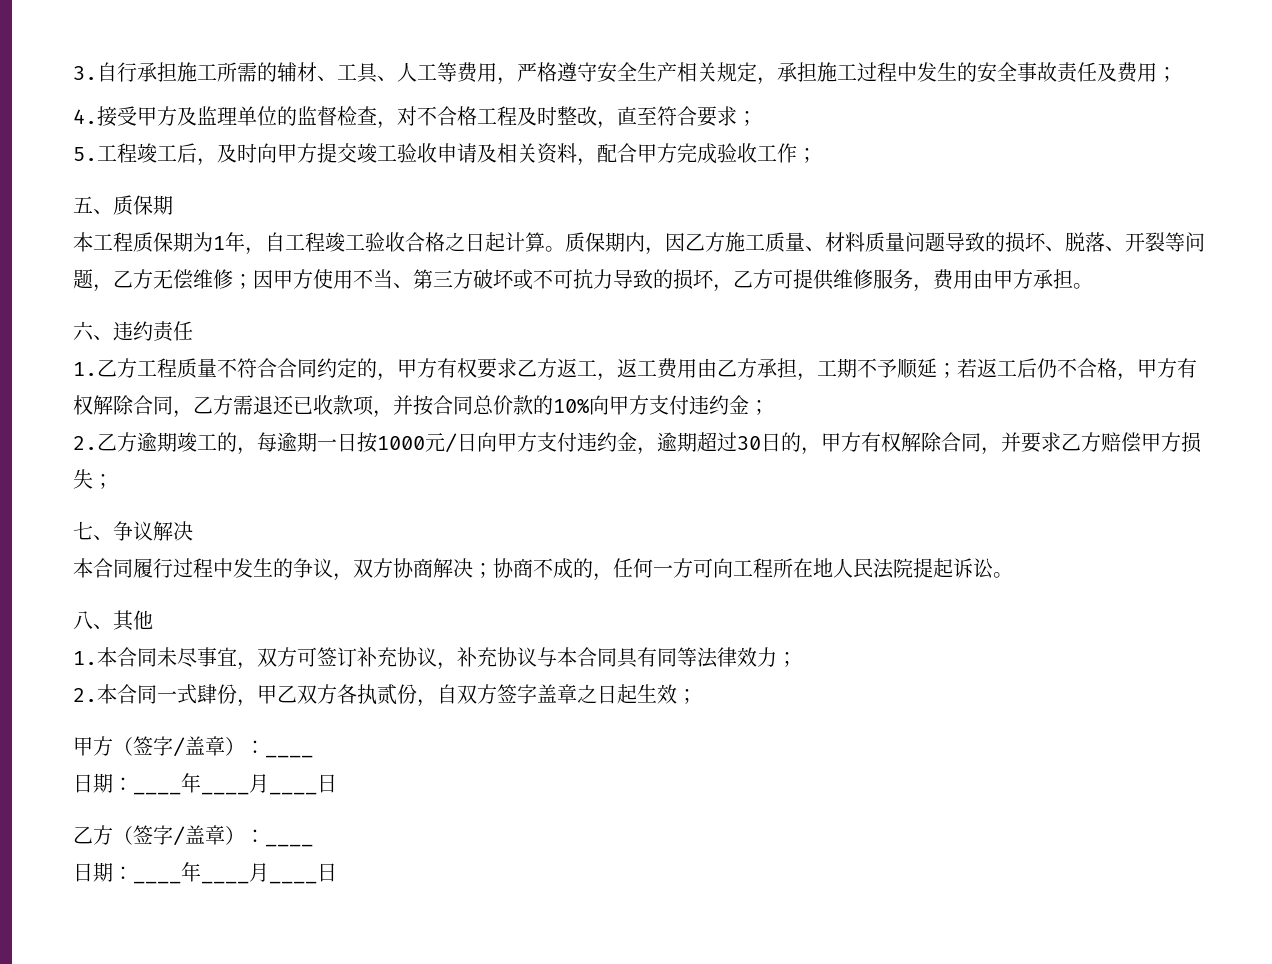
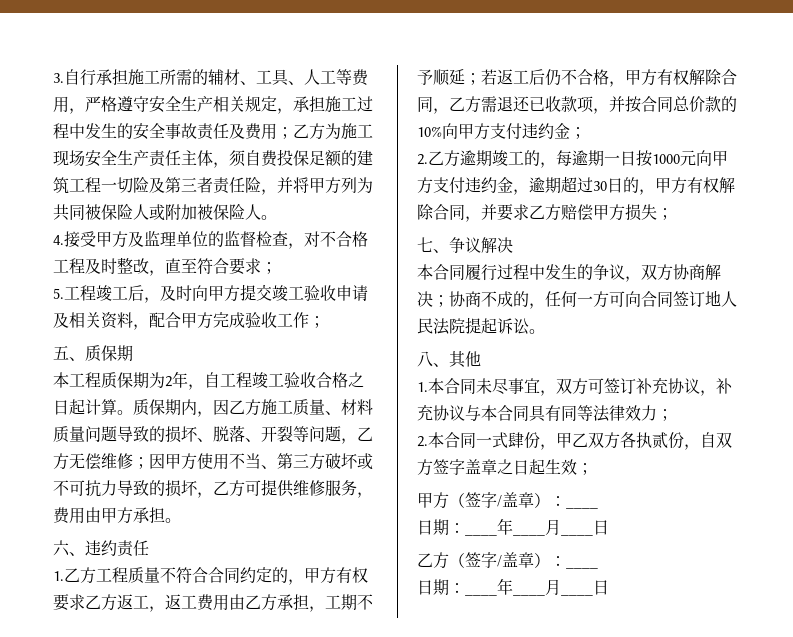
(1177, 74) none -> [293,123,373,140] [53,149,373,168] [53,177,373,195] [53,204,277,221] 乙方为施工现场安全生产责任主体，须自费投保足额的建筑工程一切险及第三者责任险，并将甲方列为共同被保险人或附加被保险人。
[213,236,225,250] 1 -> [165,376,172,387] 2
[445,433,477,453] /日 -> (696, 158) none
[733,558,813,578] 工程所在 -> [641,291,705,307] 合同签订

